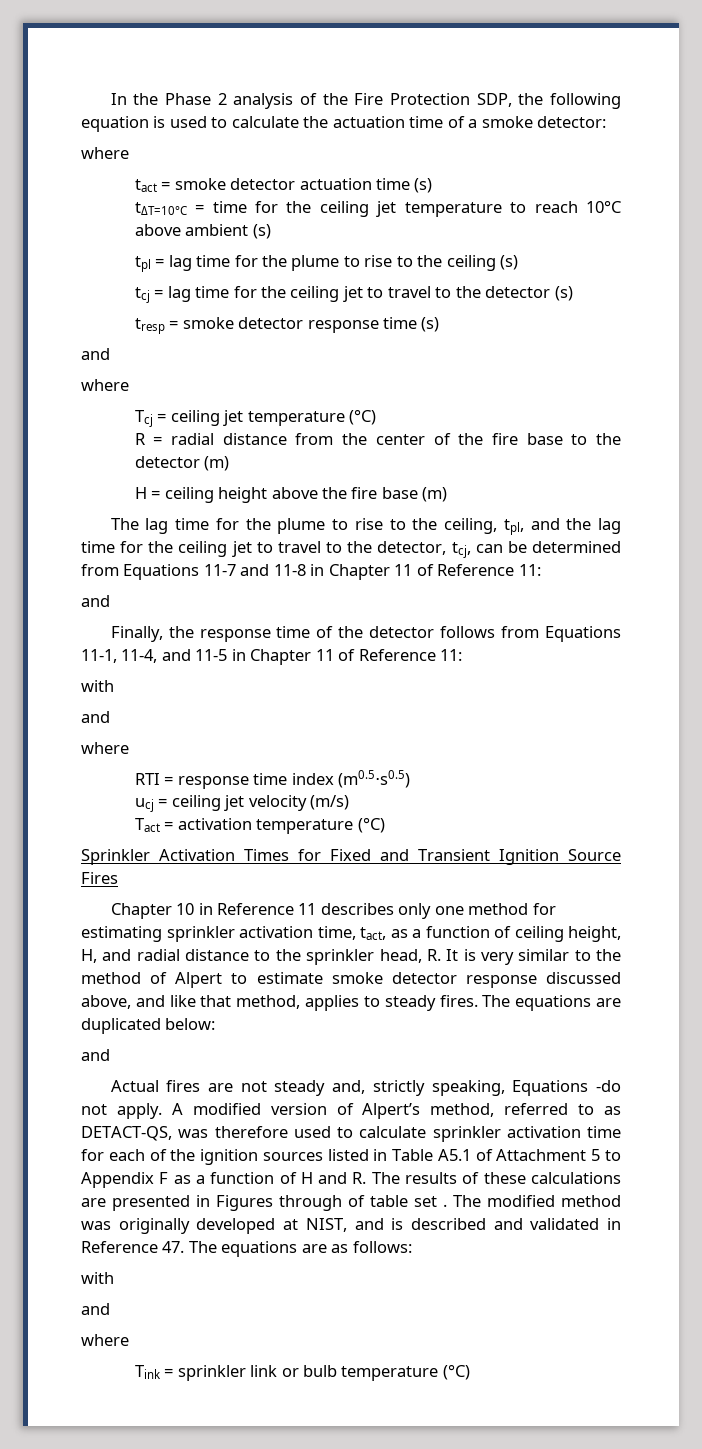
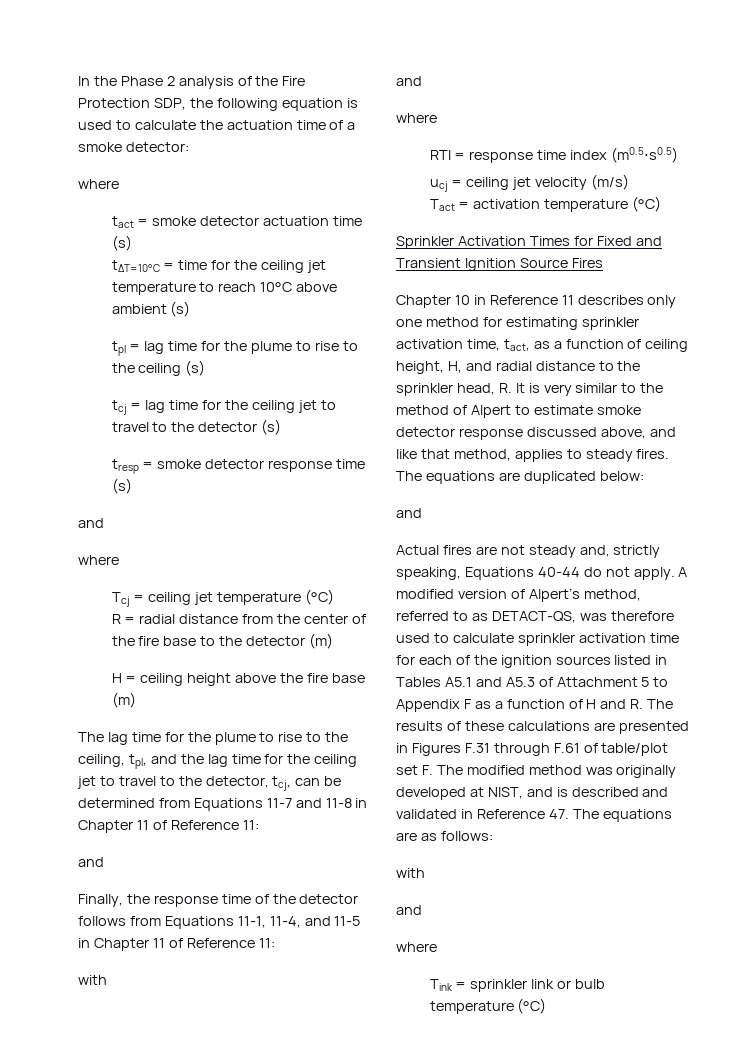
[596,1080,621,1092] -do -> [537,567,602,577] 40-44 do
[392,1149,471,1161] Table A5.1 -> [396,677,535,687] Tables A5.1 and A5.3
[279,1195,447,1211] through of table set . -> [464,743,669,756] [396,765,433,775] F.31 through F.61 of table/plot set F.

